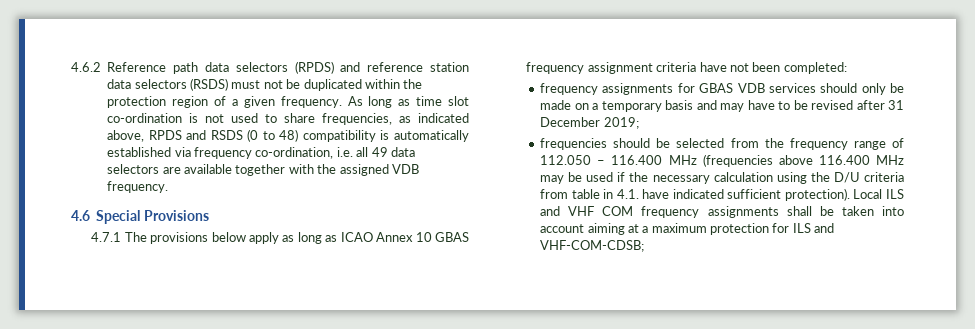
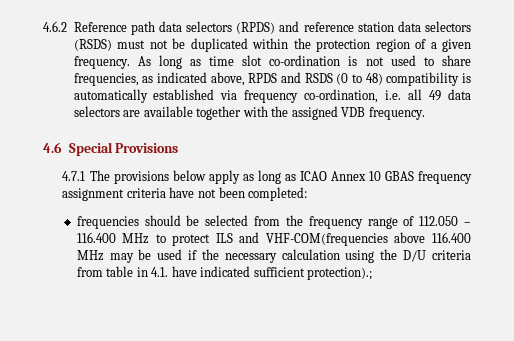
[540,83,905,95] [540,100,904,112] [540,117,639,129] // frequency assignments for GBAS VDB services should only be made on a temporary basis and may have to be revised after 31 December 2019; -> (308, 194) none
[702,154,773,167] (frequencies -> [155,232,388,246] to protect ILS and VHF-COM(frequencies
[784,188,904,201] [540,206,905,218] [540,223,835,235] [540,240,645,252] protection). Local ILS and VHF COM frequency assignments shall be taken into account aiming at a maximum protection for ILS and VHF-COM-CDSB; -> [307,267,373,280] protection).;

